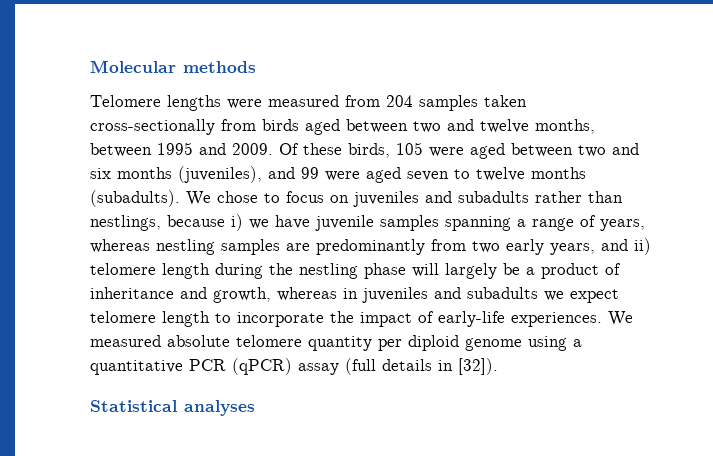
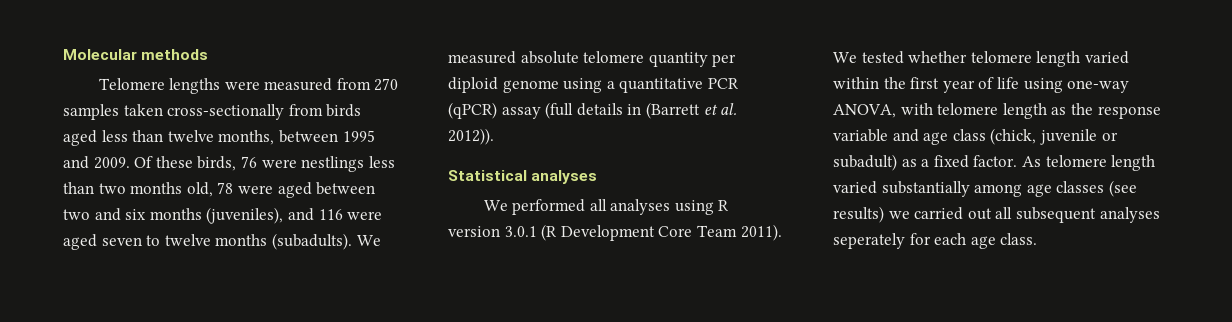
[386,95,413,107] 204 -> [374,78,399,91] 270
[346,119,474,133] between two and -> [101,130,164,142] less than
[396,142,423,155] 105 -> [240,156,395,172] [63,182,234,197] 76 were nestlings less than two months old, 78
[301,167,319,179] 99 -> [318,209,343,220] 116
[217,191,623,207] [90,214,645,231] [90,238,651,255] [90,263,621,279] [90,287,619,303] [90,311,633,327] chose to focus on juveniles and subadults rather than nestlings, because i) we have juvenile samples spanning a range of years, whereas nestling samples are predominantly from two early years, and ii) telomere length during the nestling phase will largely be a product of inheritance and growth, whereas in juveniles and subadults we expect telomere length to incorporate the impact of early-life experiences. We -> (381, 240) none
[458,358,498,375] [90,400,255,416] [32]). // Statistical analyses -> [645,102,738,119] [448,128,494,145] [448,170,598,184] [483,199,730,215] [448,224,782,241] [833,51,1129,67] [833,77,1130,93] [833,103,1161,119] [833,128,1118,145] [833,154,1156,171] [833,180,1137,197] [833,206,1160,223] [833,233,1038,249] (Barrett et al. 2012)). // Statistical analyses // We performed all analyses using R version 3.0.1 (R Development Core Team 2011). We tested whether telomere length varied within the first year of life using one-way ANOVA, with telomere length as the response variable and age class (chick, juvenile or subadult) as a fixed factor. As telomere length varied substantially among age classes (see results) we carried out all subsequent analyses seperately for each age class.

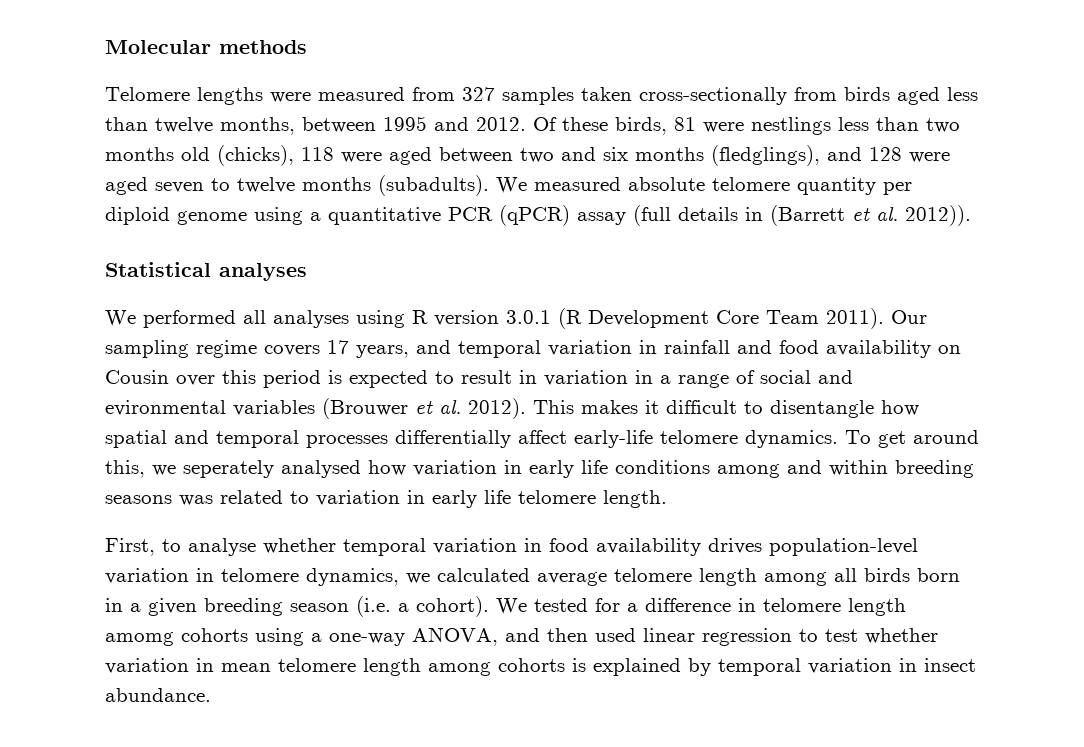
[374,78,399,91] 270 -> [462,87,495,101] 327
[93,157,130,169] 2009. -> [476,117,526,131] 2012.
[240,156,257,168] 76 -> [674,117,696,131] 81
[186,182,234,197] old, 78 -> [181,145,334,166] old (chicks), 118
[206,207,343,224] (juveniles), and 116 -> [711,145,902,166] (fledglings), and 128
[833,51,1129,67] [833,77,1130,93] [833,103,1161,119] [833,128,1118,145] [833,154,1156,171] [833,180,1137,197] [833,206,1160,223] [833,233,1038,249] We tested whether telomere length varied within the first year of life using one-way ANOVA, with telomere length as the response variable and age class (chick, juvenile or subadult) as a fixed factor. As telomere length varied substantially among age classes (see results) we carried out all subsequent analyses seperately for each age class. -> [891,310,927,324] [105,340,961,358] [105,370,853,388] [105,398,919,419] [105,430,979,448] [105,460,974,478] [105,490,667,508] [105,538,918,556] [105,568,960,586] [105,596,906,617] [105,627,938,646] [105,658,976,676] [105,688,211,702] Our sampling regime covers 17 years, and temporal variation in rainfall and food availability on Cousin over this period is expected to result in variation in a range of social and evironmental variables (Brouwer et al. 2012). This makes it difficult to disentangle how spatial and temporal processes differentially affect early-life telomere dynamics. To get around this, we seperately analysed how variation in early life conditions among and within breeding seasons was related to variation in early life telomere length. // First, to analyse whether temporal variation in food availability drives population-level variation in telomere dynamics, we calculated average telomere length among all birds born in a given breeding season (i.e. a cohort). We tested for a difference in telomere length amomg cohorts using a one-way ANOVA, and then used linear regression to test whether variation in mean telomere length among cohorts is explained by temporal variation in insect abundance.

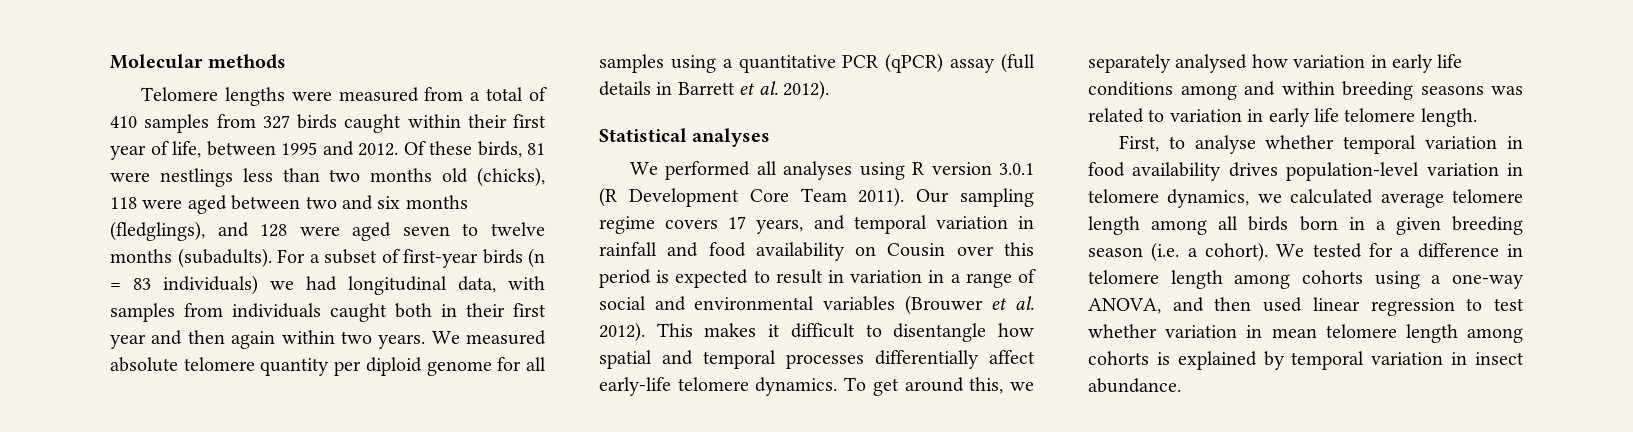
[462,87,978,105] [105,117,295,135] 327 samples taken cross-sectionally from birds aged less than twelve months, -> [470,87,547,101] [110,114,546,133] [110,141,201,160] a total of 410 samples from 327 birds caught within their first year of life,
(489, 185) none -> [277,248,545,268] [110,275,545,295] [110,303,546,322] [110,330,426,349] For a subset of first-year birds (n = 83 individuals) we had longitudinal data, with samples from individuals caught both in their first year and then again within two years.
(247, 218) none -> [497,357,546,371] [599,54,664,73] for all samples
[770,205,971,226] (Barrett et al. 2012)). -> [677,80,829,100] Barrett et al. 2012).
[105,400,226,416] evironmental -> [694,296,815,310] environmental
[183,460,274,478] seperately -> [1088,54,1171,73] separately
[105,632,174,646] amomg -> [1234,274,1291,289] among

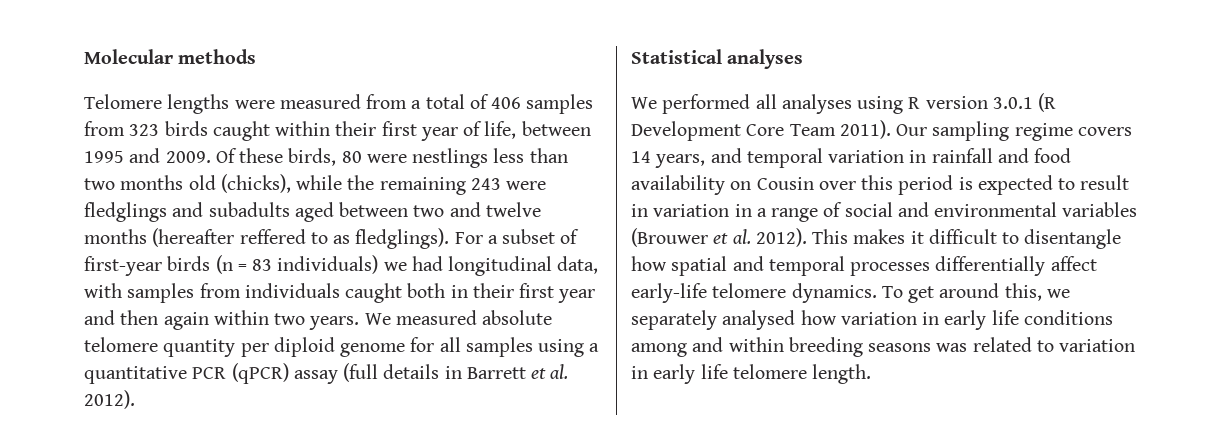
[110,114,290,133] 410 samples from 327 -> [491,94,594,114] [84,121,160,136] 406 samples from 323
[358,143,398,156] 2012. -> [165,151,211,163] 2009.
[527,143,545,155] 81 -> [341,151,362,163] 80
[110,195,468,214] [110,221,545,241] [110,248,272,268] 118 were aged between two and six months (fledglings), and 128 were aged seven to twelve months (subadults). -> [296,175,547,195] [84,202,541,222] [84,228,450,249] while the remaining 243 were fledglings and subadults aged between two and twelve months (hereafter reffered to as fledglings).
[728,216,747,229] 17 -> [631,151,651,163] 14
[1118,135,1523,154] [1088,162,1523,181] [1088,189,1523,208] [1088,216,1523,235] [1088,242,1523,262] [1088,270,1524,289] [1088,297,1524,316] [1088,324,1523,343] [1088,351,1524,370] [1088,378,1181,393] // First, to analyse whether temporal variation in food availability drives population-level variation in telomere dynamics, we calculated average telomere length among all birds born in a given breeding season (i.e. a cohort). We tested for a difference in telomere length among cohorts using a one-way ANOVA, and then used linear regression to test whether variation in mean telomere length among cohorts is explained by temporal variation in insect abundance. -> (872, 374) none

